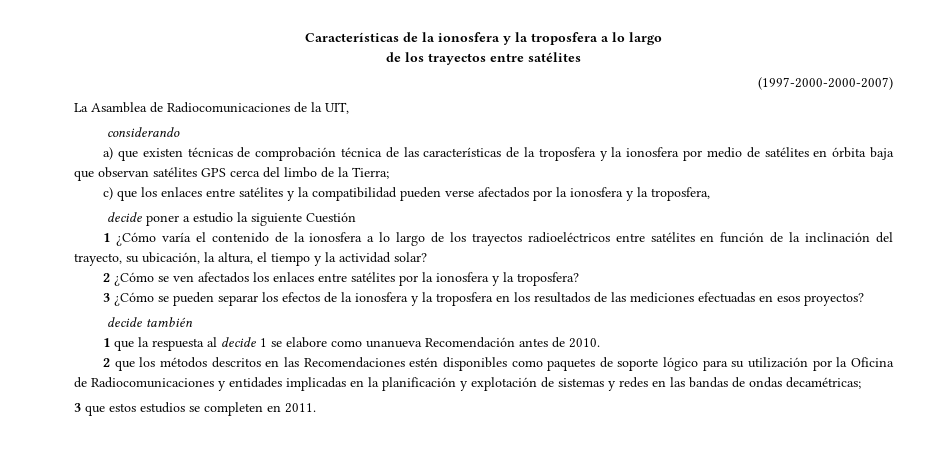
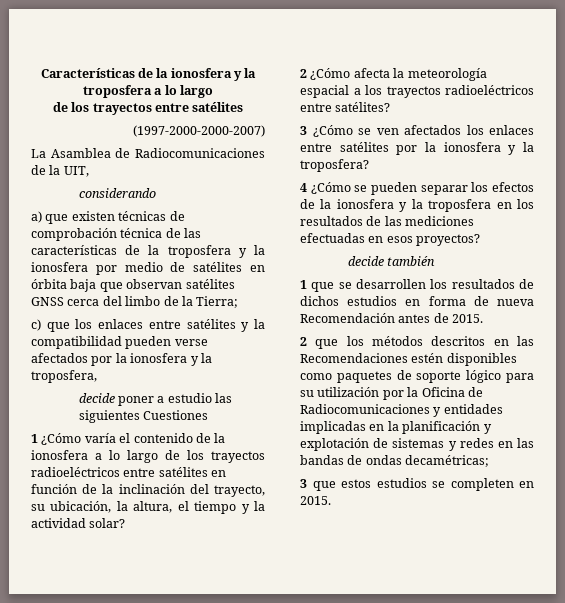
[201,168,226,177] GPS -> [31,297,64,306] GNSS
[236,212,356,226] la siguiente Cuestión -> [215,393,233,403] [78,410,209,423] las siguientes Cuestiones
(155, 279) none -> [353,68,487,81] [300,85,534,98] [300,102,391,112] [300,125,353,137] afecta la meteorología espacial a los trayectos radioeléctricos entre satélites? // 3 ¿Cómo
[103,293,111,302] 3 -> [300,183,307,192] 4
[138,337,423,351] la respuesta al decide 1 se elabore como unanueva -> [338,279,534,289] [300,296,534,306] se desarrollen los resultados de dichos estudios en forma de nueva
[569,338,601,348] 2010. -> [452,314,484,323] 2015.
[285,403,316,413] 2011. -> [300,496,331,505] 2015.

